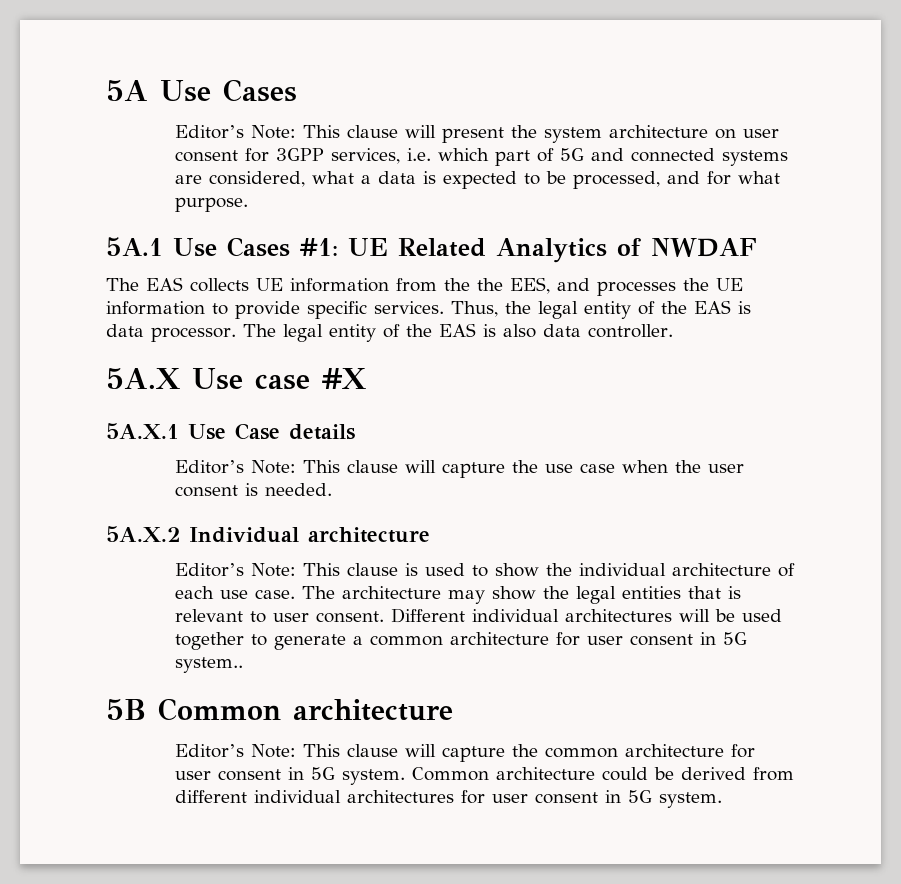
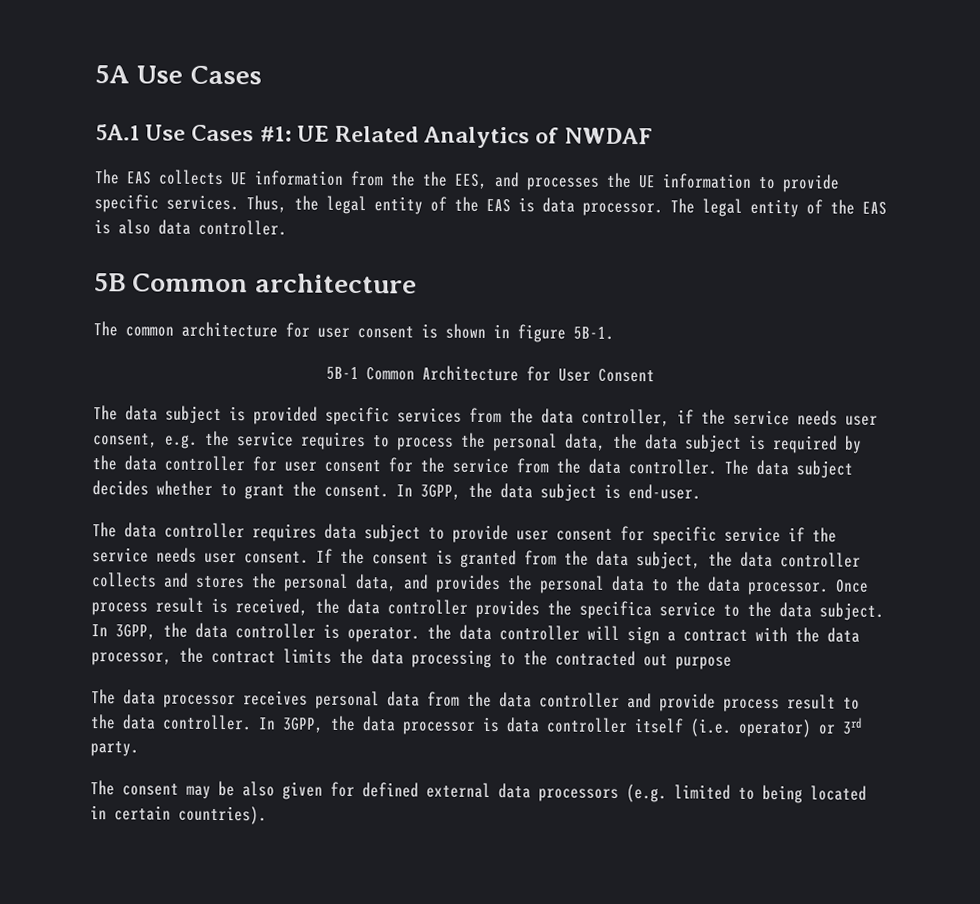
[174,125,779,143] [174,148,788,166] [174,171,780,189] [174,197,248,212] // Editor’s Note: This clause will present the system architecture on user consent for 3GPP services, i.e. which part of 5G and connected systems are considered, what a data is expected to be processed, and for what purpose. -> (262, 75) none
[106,368,366,390] [106,423,355,440] [174,460,744,478] [174,483,332,497] [106,526,430,543] [174,563,795,577] [174,586,741,604] [174,608,782,623] [174,632,747,650] [174,657,243,673] [106,698,453,721] [174,744,755,762] [174,767,794,785] [174,790,722,808] 5A.X Use case #X // 5A.X.1 Use Case details // Editor’s Note: This clause will capture the use case when the user consent is needed. // 5A.X.2 Individual architecture // Editor’s Note: This clause is used to show the individual architecture of each use case. The architecture may show the legal entities that is relevant to user consent. Different individual architectures will be used together to generate a common architecture for user consent in 5G system.. // 5B Common architecture // Editor’s Note: This clause will capture the common architecture for user consent in 5G system. Common architecture could be derived from different individual architectures for user consent in 5G system. -> [94,273,417,294] [93,321,614,343] [326,365,655,383] [93,405,878,427] [93,430,862,454] [92,455,853,479] [92,480,701,502] [92,522,837,545] [92,547,861,570] [91,572,869,596] [91,597,884,621] [91,622,860,645] [91,647,732,670] [91,689,860,713] [90,714,862,738] [90,741,139,757] [90,780,867,804] [90,805,267,825] 5B Common architecture // The common architecture for user consent is shown in figure 5B-1. // 5B-1 Common Architecture for User Consent // The data subject is provided specific services from the data controller, if the service needs user consent, e.g. the service requires to process the personal data, the data subject is required by the data controller for user consent for the service from the data controller. The data subject decides whether to grant the consent. In 3GPP, the data subject is end-user. // The data controller requires data subject to provide user consent for specific service if the service needs user consent. If the consent is granted from the data subject, the data controller collects and stores the personal data, and provides the personal data to the data processor. Once process result is received, the data controller provides the specifica service to the data subject. In 3GPP, the data controller is operator. the data controller will sign a contract with the data processor, the contract limits the data processing to the contracted out purpose // The data processor receives personal data from the data controller and provide process result to the data controller. In 3GPP, the data processor is data controller itself (i.e. operator) or 3rd party. // The consent may be also given for defined external data processors (e.g. limited to being located in certain countries).

